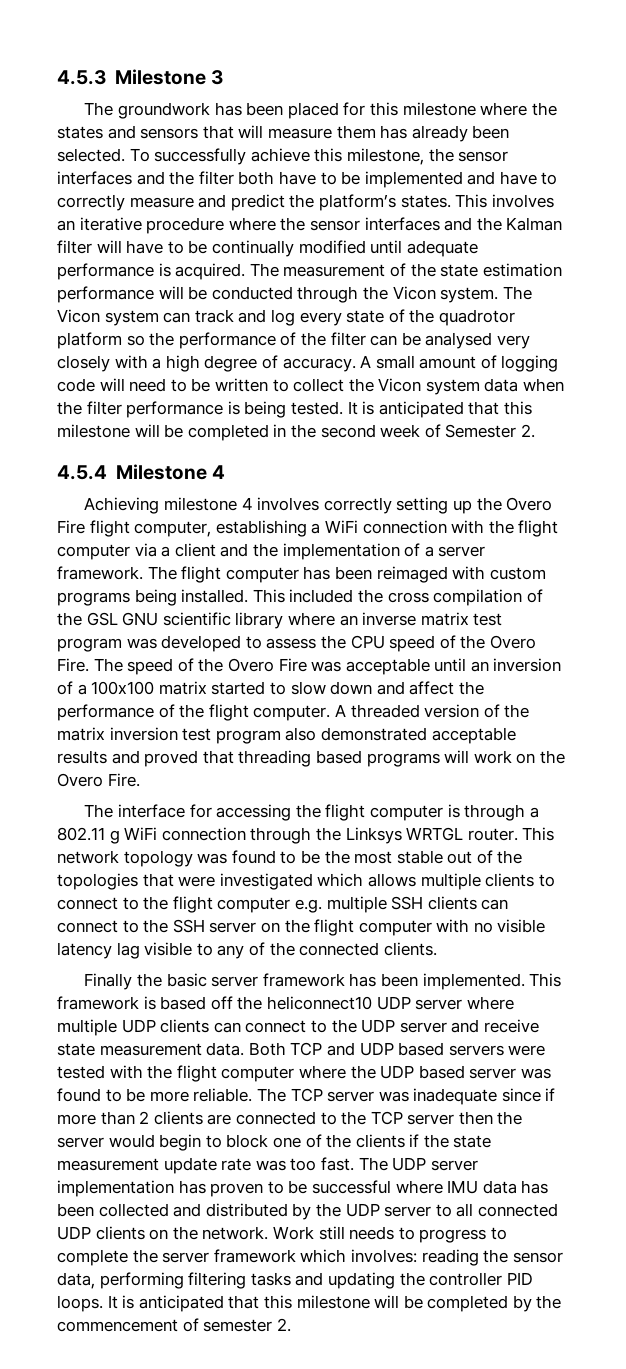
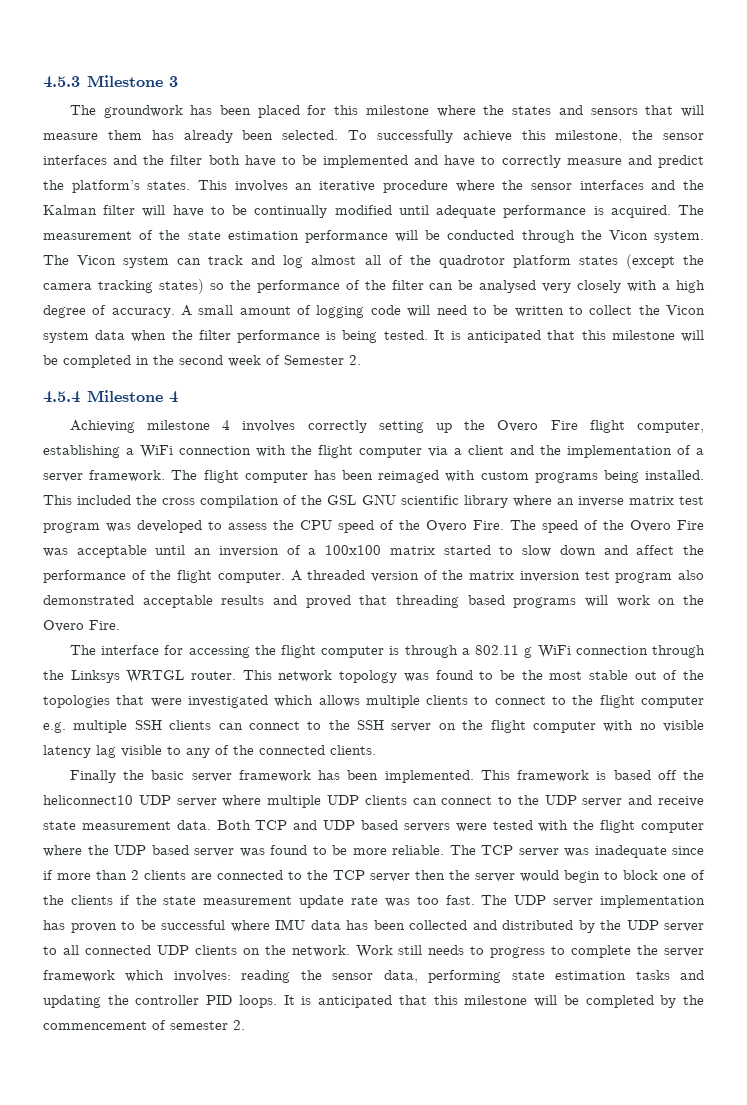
[299,310,385,326] every state -> [311,255,381,265] almost all
(122, 340) none -> [578,254,705,269] [43,279,204,294] states (except the camera tracking states)
[188,1272,247,1289] filtering -> [511,971,627,980] state estimation

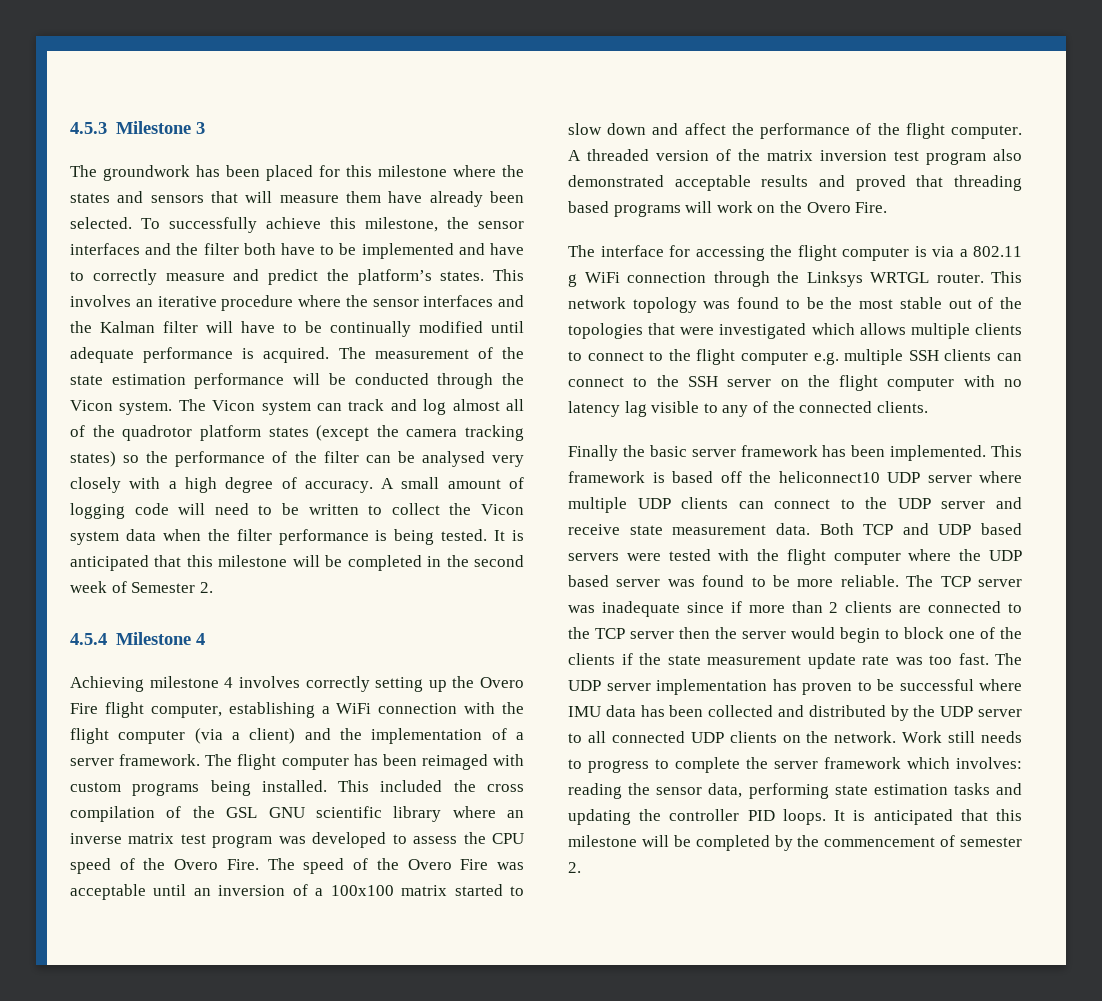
[151,130,174,140] has -> [388,191,423,203] have
[428,445,504,457] via a client -> [194,728,296,744] (via a client)
[404,645,458,658] through -> [932,246,954,257] via
[663,720,704,732] visible -> (1022, 383) none

